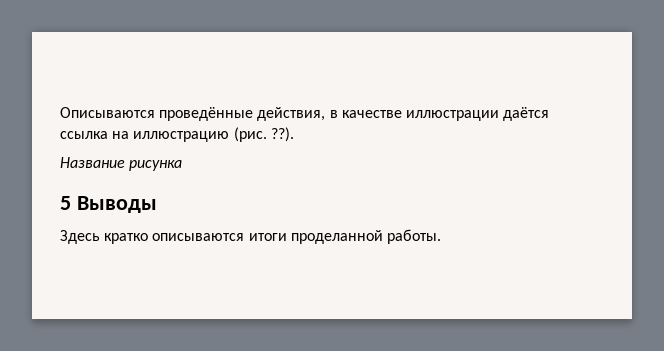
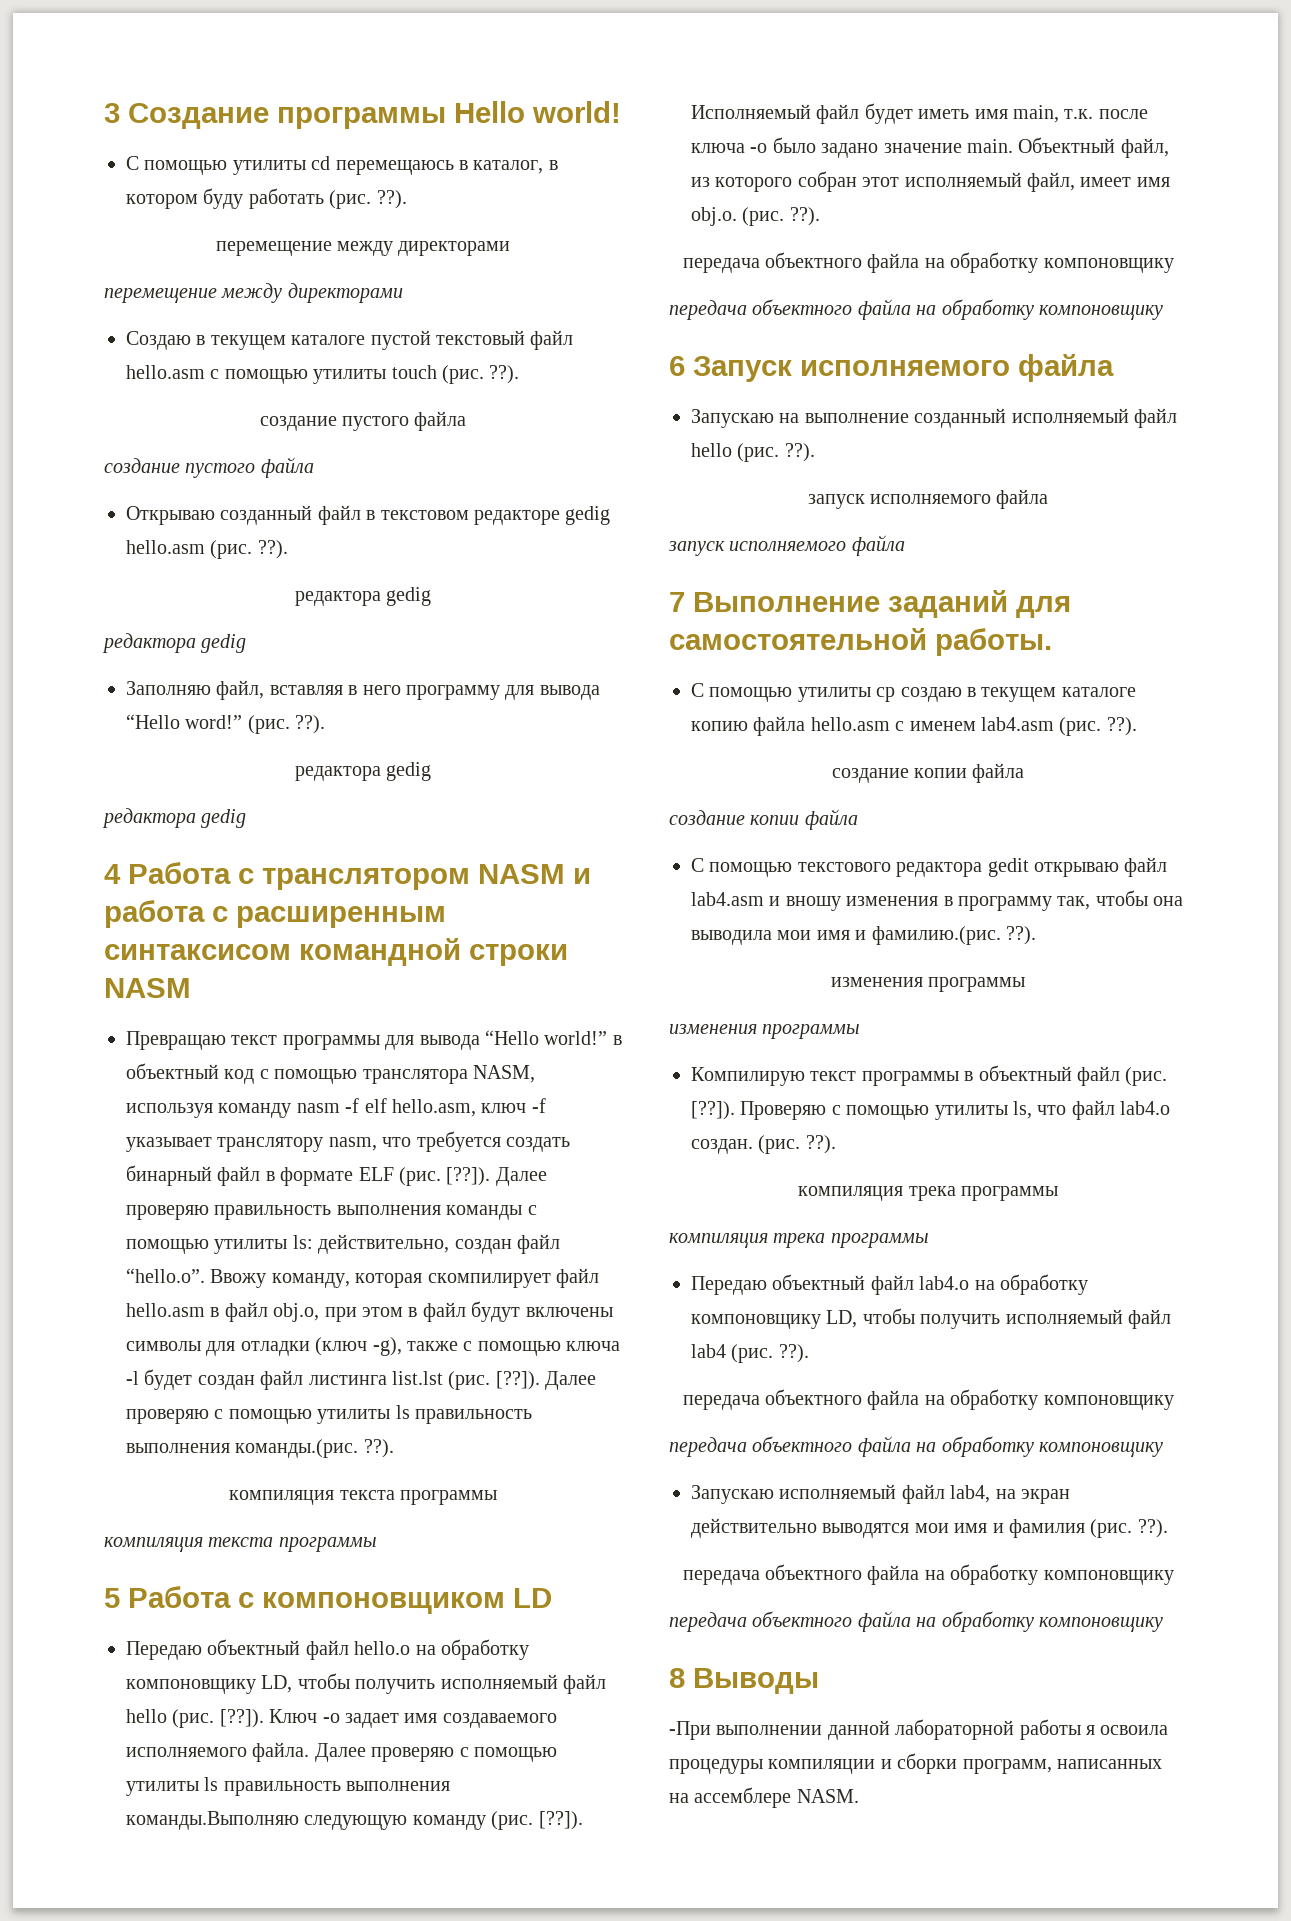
[60,107,550,121] [60,127,294,142] [60,157,183,171] [60,196,157,213] [60,229,441,244] Описываются проведённые действия, в качестве иллюстрации даётся ссылка на иллюстрацию (рис. ??). // Название рисунка // 5 Выводы // Здесь кратко описываются итоги проделанной работы. -> [104,101,621,129] [126,156,558,175] [126,188,407,209] [215,241,511,256] [104,283,403,303] [126,330,574,350] [126,365,520,384] [259,411,467,431] [104,457,314,478] [126,505,611,525] [126,540,288,559] [294,587,432,606] [102,633,247,653] [126,680,600,700] [126,714,326,734] [294,762,432,781] [102,808,247,828] [104,862,591,890] [104,900,446,928] [104,938,568,966] [104,978,191,998] [126,1030,622,1050] [126,1063,535,1084] [126,1098,546,1118] [126,1131,570,1152] [126,1165,547,1186] [126,1205,537,1220] [126,1234,560,1254] [126,1268,599,1288] [126,1301,613,1322] [126,1337,621,1356] [126,1369,597,1390] [126,1405,532,1424] [126,1439,394,1458] [229,1490,497,1505] [104,1537,377,1552] [104,1586,552,1614] [126,1639,529,1660] [126,1673,606,1694] [126,1709,557,1728] [126,1742,557,1762] [126,1777,451,1796] [126,1811,583,1830] [691,103,1148,124] [691,137,1169,158] [691,171,1170,192] [691,207,820,226] [682,252,1174,273] [669,299,1163,320] [669,354,1114,382] [691,408,1177,428] [691,443,815,462] [807,489,1049,509] [668,535,905,556] [669,590,1071,618] [669,628,1052,656] [691,683,1136,702] [691,716,1137,736] [831,763,1025,783] [669,809,858,830] [691,857,1168,877] [691,890,1184,911] [691,926,1036,945] [830,977,1026,992] [669,1024,861,1039] [691,1065,1168,1086] [691,1100,1171,1120] [691,1135,836,1154] [798,1186,1058,1201] [669,1233,929,1248] [691,1274,1088,1295] [691,1308,1171,1329] [691,1344,809,1363] [682,1389,1174,1410] [669,1436,1163,1457] [691,1484,1070,1504] [691,1518,1168,1538] [682,1564,1174,1585] [669,1611,1163,1632] [669,1668,819,1694] [669,1719,1169,1740] [669,1753,1162,1774] [669,1787,859,1808] 3 Создание программы Hello world! // С помощью утилиты cd перемещаюсь в каталог, в котором буду работать (рис. ??). // перемещение между директорами // перемещение между директорами // Создаю в текущем каталоге пустой текстовый файл hello.asm с помощью утилиты touch (рис. ??). // создание пустого файла // создание пустого файла // Открываю созданный файл в текстовом редакторе gedig hello.asm (рис. ??). // редакторa gedig // редакторa gedig // Заполняю файл, вставляя в него программу для вывода “Hello word!” (рис. ??). // редакторa gedig // редакторa gedig // 4 Работа с транслятором NASM и pабота с расширенным синтаксисом командной строки NASM // Превращаю текст программы для вывода “Hello world!” в объектный код с помощью транслятора NASM, используя команду nasm -f elf hello.asm, ключ -f указывает транслятору nasm, что требуется создать бинарный файл в формате ELF (рис. [??]). Далее проверяю правильность выполнения команды с помощью утилиты ls: действительно, создан файл “hello.o”. Ввожу команду, которая скомпилирует файл hello.asm в файл obj.o, при этом в файл будут включены символы для отладки (ключ -g), также с помощью ключа -l будет создан файл листинга list.lst (рис. [??]). Далее проверяю с помощью утилиты ls правильность выполнения команды.(рис. ??). // компиляция текста программы // компиляция текста программы // 5 Работа с компоновщиком LD // Передаю объектный файл hello.o на обработку компоновщику LD, чтобы получить исполняемый файл hello (рис. [??]). Ключ -о задает имя создаваемого исполняемого файла. Далее проверяю с помощью утилиты ls правильность выполнения команды.Выполняю следующую команду (рис. [??]). Исполняемый файл будет иметь имя main, т.к. после ключа -о было задано значение main. Объектный файл, из которого собран этот исполняемый файл, имеет имя obj.o. (рис. ??). // передача объектного файла на обработку компоновщику // передача объектного файла на обработку компоновщику // 6 Запуск исполняемого файла // Запускаю на выполнение созданный исполняемый файл hello (рис. ??). // запуск исполняемого файла // запуск исполняемого файла // 7 Выполнение заданий для самостоятельной работы. // С помощью утилиты cp создаю в текущем каталоге копию файла hello.asm с именем lab4.asm (рис. ??). // создание копии файла // создание копии файла // С помощью текстового редактора gedit открываю файл lab4.asm и вношу изменения в программу так, чтобы она выводила мои имя и фамилию.(рис. ??). // изменения программы // изменения программы // Компилирую текст программы в объектный файл (рис. [??]). Проверяю с помощью утилиты ls, что файл lab4.o создан. (рис. ??). // компиляция трека программы // компиляция трека программы // Передаю объектный файл lab4.o на обработку компоновщику LD, чтобы получить исполняемый файл lab4 (рис. ??). // передача объектного файла на обработку компоновщику // передача объектного файла на обработку компоновщику // Запускаю исполняемый файл lab4, на экран действительно выводятся мои имя и фамилия (рис. ??). // передача объектного файла на обработку компоновщику // передача объектного файла на обработку компоновщику // 8 Выводы // -При выполнении данной лабораторной работы я освоила процедуры компиляции и сборки программ, написанных на ассемблере NASM.

